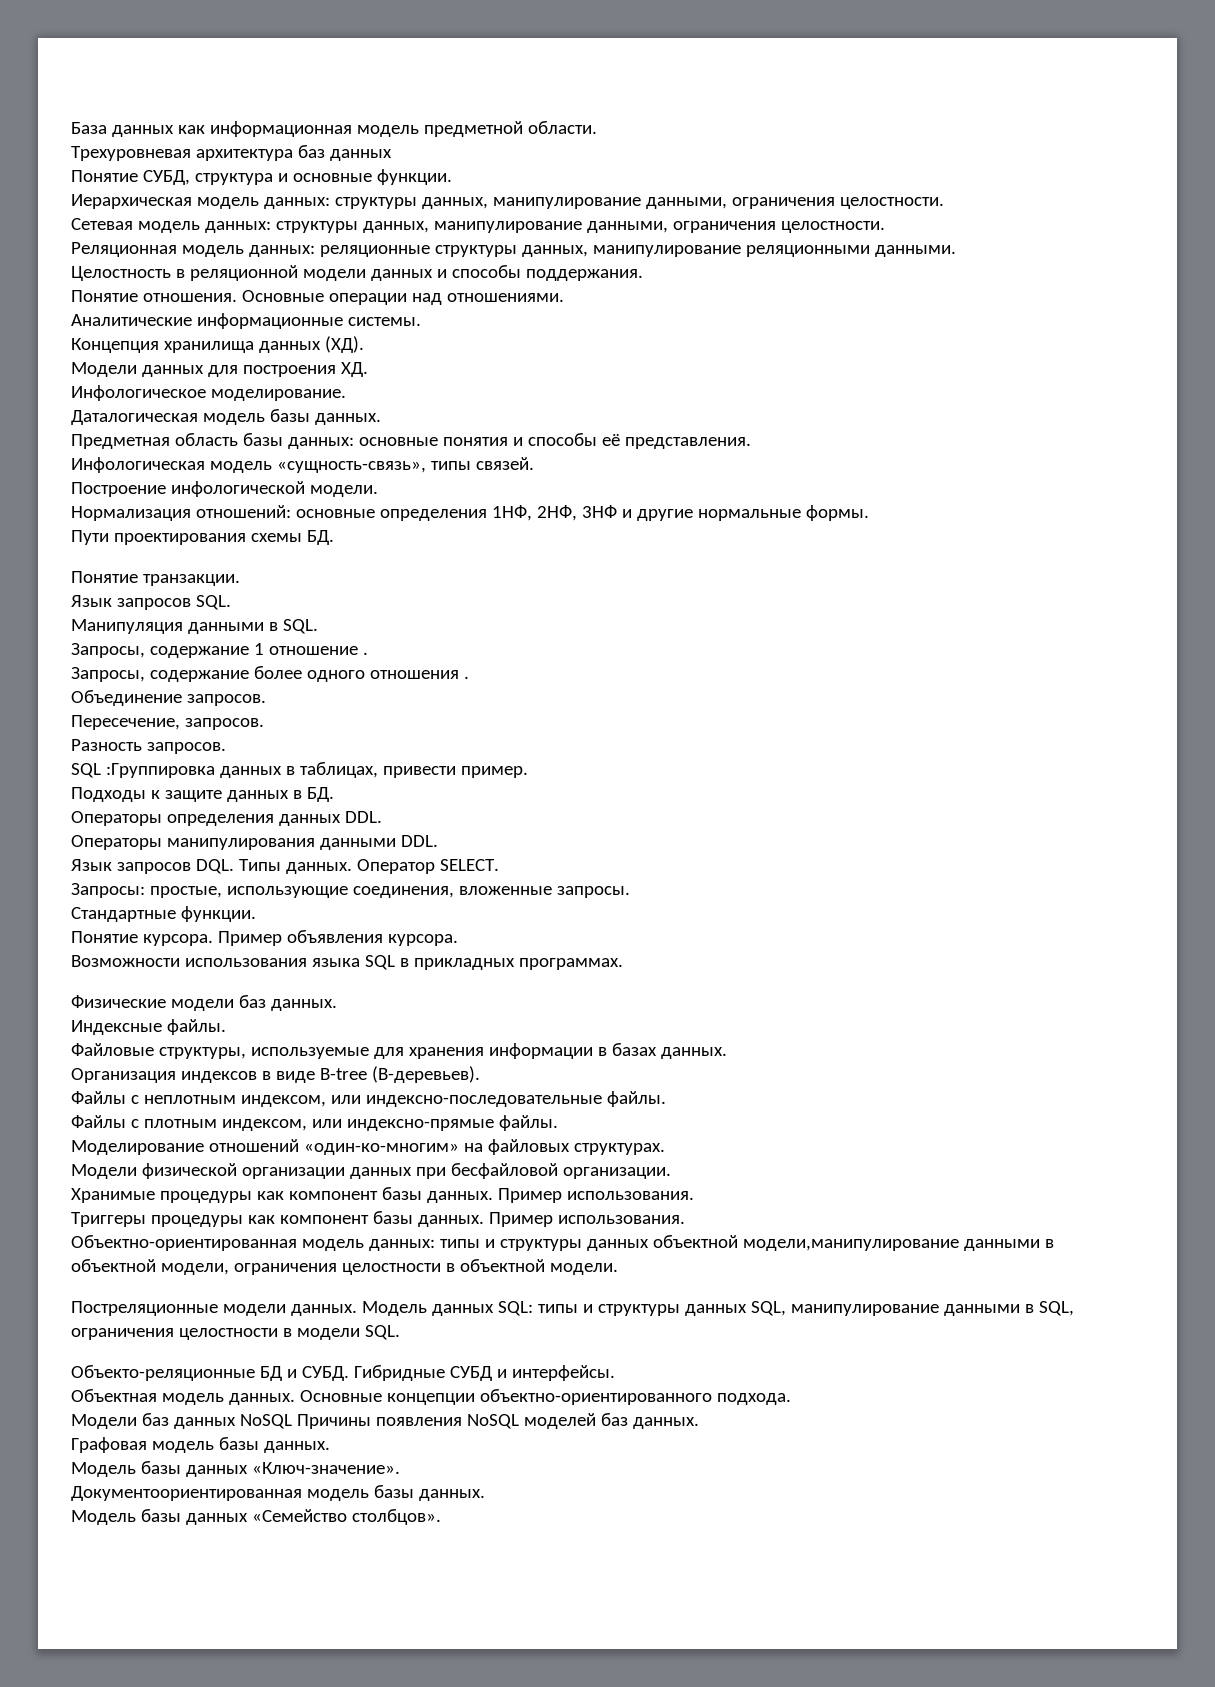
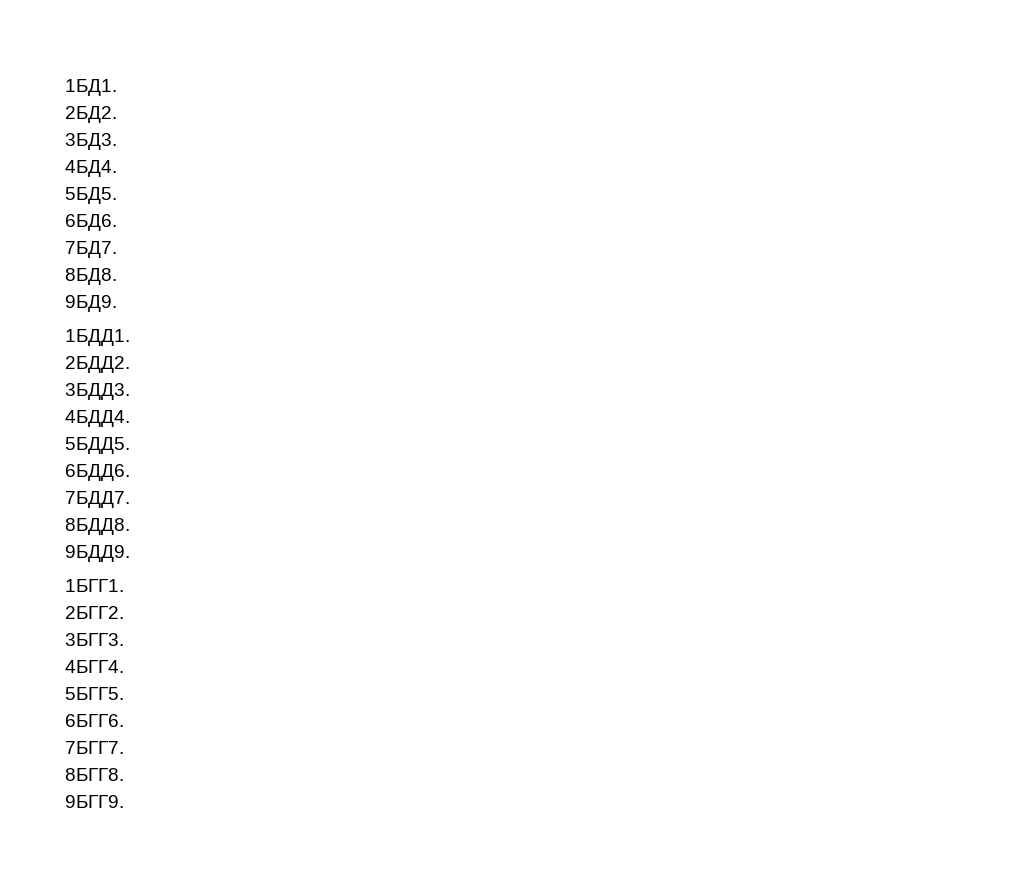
[71,121,597,137] [71,145,392,161] [71,169,452,185] [71,194,944,209] [71,218,885,233] [71,242,956,257] [71,265,643,281] [71,290,564,305] [71,313,421,329] [71,336,364,353] [71,362,368,377] [71,385,346,401] [71,409,381,425] [71,433,751,449] [71,457,534,473] [71,481,378,497] [71,505,869,521] [71,530,334,545] [71,571,240,586] [71,595,231,610] [71,619,318,634] [71,643,368,658] [71,666,469,682] [71,690,266,706] [71,715,264,730] [71,739,226,754] [71,762,528,778] [71,787,334,802] [71,811,382,826] [71,835,438,850] [71,859,499,874] [71,883,630,898] [71,906,256,922] [71,930,458,946] [71,955,623,970] [71,995,337,1011] [71,1019,226,1035] [71,1043,727,1059] [71,1066,480,1083] [71,1091,666,1107] [71,1115,558,1131] [71,1139,665,1155] [71,1163,671,1179] [71,1187,694,1203] [71,1211,685,1227] [71,1235,1054,1251] [71,1259,618,1275] [71,1301,1074,1316] [71,1325,400,1340] [71,1365,615,1381] [71,1389,791,1405] [71,1413,699,1429] [71,1437,330,1453] [71,1461,400,1477] [71,1485,485,1501] [71,1509,441,1525] База данных как информационная модель предметной области. // Трехуровневая архитектура баз данных // Понятие СУБД, структура и основные функции. // Иерархическая модель данных: структуры данных, манипулирование данными, ограничения целостности. // Сетевая модель данных: структуры данных, манипулирование данными, ограничения целостности. // Реляционная модель данных: реляционные структуры данных, манипулирование реляционными данными. // Целостность в реляционной модели данных и способы поддержания. // Понятие отношения. Основные операции над отношениями. // Аналитические информационные системы. // Концепция хранилища данных (ХД). // Модели данных для построения ХД. // Инфологическое моделирование. // Даталогическая модель базы данных. // Предметная область базы данных: основные понятия и способы её представления. // Инфологическая модель «сущность-связь», типы связей. // Построение инфологической модели. // Нормализация отношений: основные определения 1НФ, 2НФ, 3НФ и другие нормальные формы. // Пути проектирования схемы БД. // Понятие транзакции. // Язык запросов SQL. // Манипуляция данными в SQL. // Запросы, содержание 1 отношение . // Запросы, содержание более одного отношения . // Объединение запросов. // Пересечение, запросов. // Разность запросов. // SQL :Группировка данных в таблицах, привести пример. // Подходы к защите данных в БД. // Операторы определения данных DDL. // Операторы манипулирования данными DDL. // Язык запросов DQL. Типы данных. Оператор SELECT. // Запросы: простые, использующие соединения, вложенные запросы. // Стандартные функции. // Понятие курсора. Пример объявления курсора. // Возможности использования языка SQL в прикладных программах. // Физические модели баз данных. // Индексные файлы. // Файловые структуры, используемые для хранения информации в базах данных. // Организация индексов в виде B-tree (В-деревьев). // Файлы с неплотным индексом, или индексно-последовательные файлы. // Файлы с плотным индексом, или индексно-прямые файлы. // Моделирование отношений «один-ко-многим» на файловых структурах. // Модели физической организации данных при бесфайловой организации. // Хранимые процедуры как компонент базы данных. Пример использования. // Триггеры процедуры как компонент базы данных. Пример использования. // Объектно-ориентированная модель данных: типы и структуры данных объектной модели,манипулирование данными в объектной модели, ограничения целостности в объектной модели. // Постреляционные модели данных. Модель данных SQL: типы и структуры данных SQL, манипулирование данными в SQL, ограничения целостности в модели SQL. // Объекто-реляционные БД и СУБД. Гибридные СУБД и интерфейсы. // Объектная модель данных. Основные концепции объектно-ориентированного подхода. // Модели баз данных NoSQL Причины появления NoSQL моделей баз данных. // Графовая модель базы данных. // Модель базы данных «Ключ-значение». // Документоориентированная модель базы данных. // Модель базы данных «Семейство столбцов». -> [65,79,117,96] [65,106,117,123] [65,133,117,150] [65,160,117,177] [65,187,117,204] [65,214,117,231] [65,241,117,258] [65,268,117,285] [65,295,117,312] [65,329,130,346] [65,356,130,373] [65,383,130,400] [65,410,130,427] [65,437,130,454] [65,464,130,481] [65,491,130,508] [65,518,130,535] [65,545,130,562] [65,579,124,592] [65,606,124,619] [65,633,124,646] [65,660,124,673] [65,687,124,700] [65,714,124,727] [65,741,124,754] [65,768,124,781] [65,795,124,808] 1БД1. // 2БД2. // 3БД3. // 4БД4. // 5БД5. // 6БД6. // 7БД7. // 8БД8. // 9БД9. // 1БДД1. // 2БДД2. // 3БДД3. // 4БДД4. // 5БДД5. // 6БДД6. // 7БДД7. // 8БДД8. // 9БДД9. // 1БГГ1. // 2БГГ2. // 3БГГ3. // 4БГГ4. // 5БГГ5. // 6БГГ6. // 7БГГ7. // 8БГГ8. // 9БГГ9.

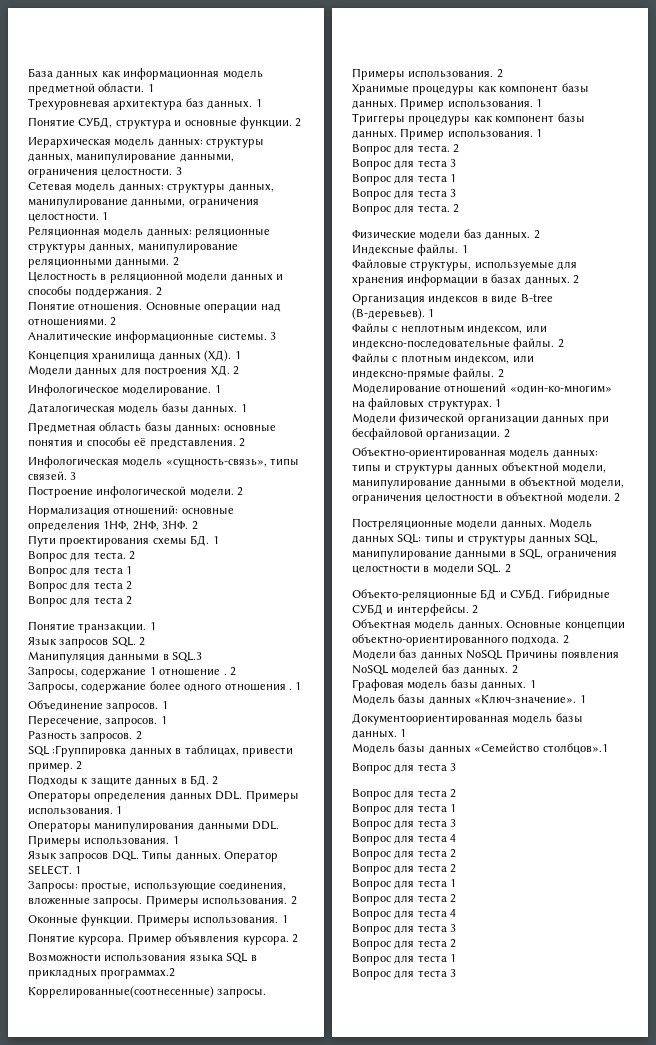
[65,79,117,96] [65,106,117,123] [65,133,117,150] [65,160,117,177] [65,187,117,204] [65,214,117,231] [65,241,117,258] [65,268,117,285] [65,295,117,312] [65,329,130,346] [65,356,130,373] [65,383,130,400] [65,410,130,427] [65,437,130,454] [65,464,130,481] [65,491,130,508] [65,518,130,535] [65,545,130,562] [65,579,124,592] [65,606,124,619] [65,633,124,646] [65,660,124,673] [65,687,124,700] [65,714,124,727] [65,741,124,754] [65,768,124,781] [65,795,124,808] 1БД1. // 2БД2. // 3БД3. // 4БД4. // 5БД5. // 6БД6. // 7БД7. // 8БД8. // 9БД9. // 1БДД1. // 2БДД2. // 3БДД3. // 4БДД4. // 5БДД5. // 6БДД6. // 7БДД7. // 8БДД8. // 9БДД9. // 1БГГ1. // 2БГГ2. // 3БГГ3. // 4БГГ4. // 5БГГ5. // 6БГГ6. // 7БГГ7. // 8БГГ8. // 9БГГ9. -> [28,68,263,80] [28,83,154,95] [28,98,262,110] [28,117,302,129] [28,137,265,148] [28,153,234,163] [28,167,182,178] [28,182,274,193] [28,198,259,208] [28,212,109,222] [28,227,271,238] [28,243,238,253] [28,257,179,268] [28,271,283,283] [28,286,162,298] [28,301,281,313] [28,317,117,326] [28,331,277,343] [28,350,241,362] [28,365,239,377] [28,384,221,396] [28,403,247,414] [28,422,276,434] [28,437,245,449] [28,456,300,468] [28,471,77,481] [28,486,244,498] [28,505,234,517] [28,521,198,532] [28,535,219,547] [28,551,136,562] [28,566,133,577] [28,581,133,592] [28,596,133,607] [28,621,156,633] [28,637,146,648] [28,651,203,663] [28,667,236,678] [28,681,302,693] [28,700,168,712] [28,715,167,727] [28,731,142,742] [28,745,293,757] [28,761,83,772] [28,775,219,786] [28,790,299,802] [28,806,123,815] [28,821,280,832] [28,835,179,847] [28,850,278,862] [28,865,82,875] [28,881,287,892] [28,895,297,907] [28,914,288,926] [28,933,298,945] [28,953,257,963] [28,968,176,979] [28,986,267,998] [352,68,503,80] [352,83,589,95] [352,98,543,110] [352,113,585,125] [352,128,543,140] [352,144,460,155] [352,159,457,170] [352,174,457,185] [352,189,457,200] [352,204,460,215] [352,229,540,240] [352,244,468,256] [352,259,578,271] [352,274,579,286] [352,294,553,305] [352,308,435,320] [352,323,547,334] [352,338,564,350] [352,353,534,364] [352,368,504,380] [352,383,612,395] [352,398,502,410] [352,413,609,425] [352,428,510,440] [352,447,598,459] [352,462,606,474] [352,477,624,489] [352,492,620,504] [352,518,593,530] [352,534,599,545] [352,549,617,560] [352,564,511,574] [352,589,610,601] [352,604,479,616] [352,619,625,630] [352,634,569,646] [352,649,619,661] [352,664,518,675] [352,679,536,691] [352,694,586,705] [352,713,583,725] [352,729,407,739] [352,743,608,754] [352,763,457,774] [352,789,457,800] [352,804,457,815] [352,819,457,830] [352,834,457,845] [352,849,457,860] [352,864,457,875] [352,879,457,890] [352,894,457,905] [352,909,457,920] [352,924,457,935] [352,939,457,950] [352,954,457,965] [352,969,457,980] База данных как информационная модель предметной области. 1 // Трехуровневая архитектура баз данных. 1 // Понятие СУБД, структура и основные функции. 2 // Иерархическая модель данных: структуры данных, манипулирование данными, ограничения целостности. 3 // Сетевая модель данных: структуры данных, манипулирование данными, ограничения целостности. 1 // Реляционная модель данных: реляционные структуры данных, манипулирование реляционными данными. 2 // Целостность в реляционной модели данных и способы поддержания. 2 // Понятие отношения. Основные операции над отношениями. 2 // Аналитические информационные системы. 3 // Концепция хранилища данных (ХД). 1 // Модели данных для построения ХД. 2 // Инфологическое моделирование. 1 // Даталогическая модель базы данных. 1 // Предметная область базы данных: основные понятия и способы её представления. 2 // Инфологическая модель «сущность-связь», типы связей. 3 // Построение инфологической модели. 2 // Нормализация отношений: основные определения 1НФ, 2НФ, 3НФ. 2 // Пути проектирования схемы БД. 1 // Вопрос для теста. 2 // Вопрос для теста 1 // Вопрос для теста 2 // Вопрос для теста 2 // Понятие транзакции. 1 // Язык запросов SQL. 2 // Манипуляция данными в SQL.3 // Запросы, содержание 1 отношение . 2 // Запросы, содержание более одного отношения . 1 // Объединение запросов. 1 // Пересечение, запросов. 1 // Разность запросов. 2 // SQL :Группировка данных в таблицах, привести пример. 2 // Подходы к защите данных в БД. 2 // Операторы определения данных DDL. Примеры использования. 1 // Операторы манипулирования данными DDL. Примеры использования. 1 // Язык запросов DQL. Типы данных. Оператор SELECT. 1 // Запросы: простые, использующие соединения, вложенные запросы. Примеры использования. 2 // Оконные функции. Примеры использования. 1 // Понятие курсора. Пример объявления курсора. 2 // Возможности использования языка SQL в прикладных программах.2 // Коррелированные(соотнесенные) запросы. Примеры использования. 2 // Хранимые процедуры как компонент базы данных. Пример использования. 1 // Триггеры процедуры как компонент базы данных. Пример использования. 1 // Вопрос для теста. 2 // Вопрос для теста 3 // Вопрос для теста 1 // Вопрос для теста 3 // Вопрос для теста. 2 // Физические модели баз данных. 2 // Индексные файлы. 1 // Файловые структуры, используемые для хранения информации в базах данных. 2 // Организация индексов в виде B-tree (В-деревьев). 1 // Файлы с неплотным индексом, или индексно-последовательные файлы. 2 // Файлы с плотным индексом, или индексно-прямые файлы. 2 // Моделирование отношений «один-ко-многим» на файловых структурах. 1 // Модели физической организации данных при бесфайловой организации. 2 // Объектно-ориентированная модель данных: типы и структуры данных объектной модели, манипулирование данными в объектной модели, ограничения целостности в объектной модели. 2 // Постреляционные модели данных. Модель данных SQL: типы и структуры данных SQL, манипулирование данными в SQL, ограничения целостности в модели SQL. 2 // Объекто-реляционные БД и СУБД. Гибридные СУБД и интерфейсы. 2 // Объектная модель данных. Основные концепции объектно-ориентированного подхода. 2 // Модели баз данных NoSQL Причины появления NoSQL моделей баз данных. 2 // Графовая модель базы данных. 1 // Модель базы данных «Ключ-значение». 1 // Документоориентированная модель базы данных. 1 // Модель базы данных «Семейство столбцов».1 // Вопрос для теста 3 // Вопрос для теста 2 // Вопрос для теста 1 // Вопрос для теста 3 // Вопрос для теста 4 // Вопрос для теста 2 // Вопрос для теста 2 // Вопрос для теста 1 // Вопрос для теста 2 // Вопрос для теста 4 // Вопрос для теста 3 // Вопрос для теста 2 // Вопрос для теста 1 // Вопрос для теста 3

